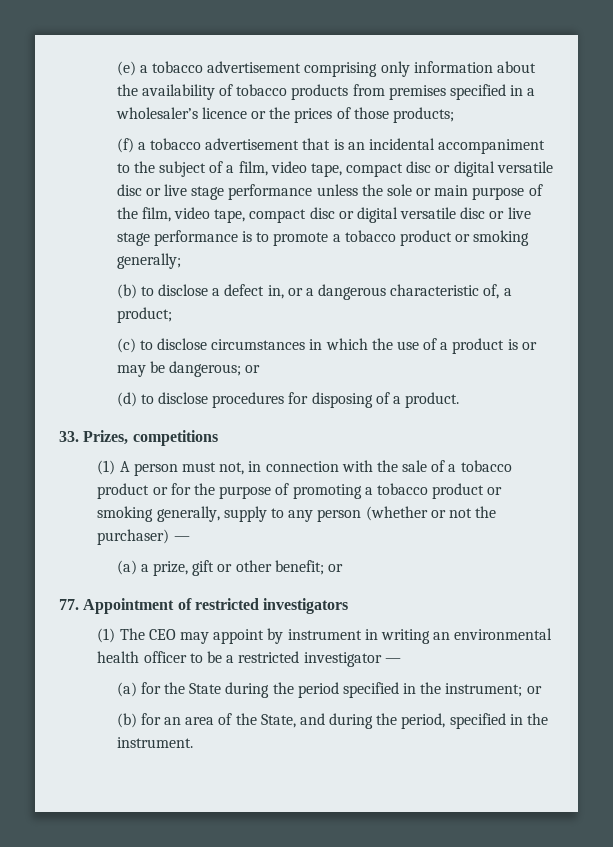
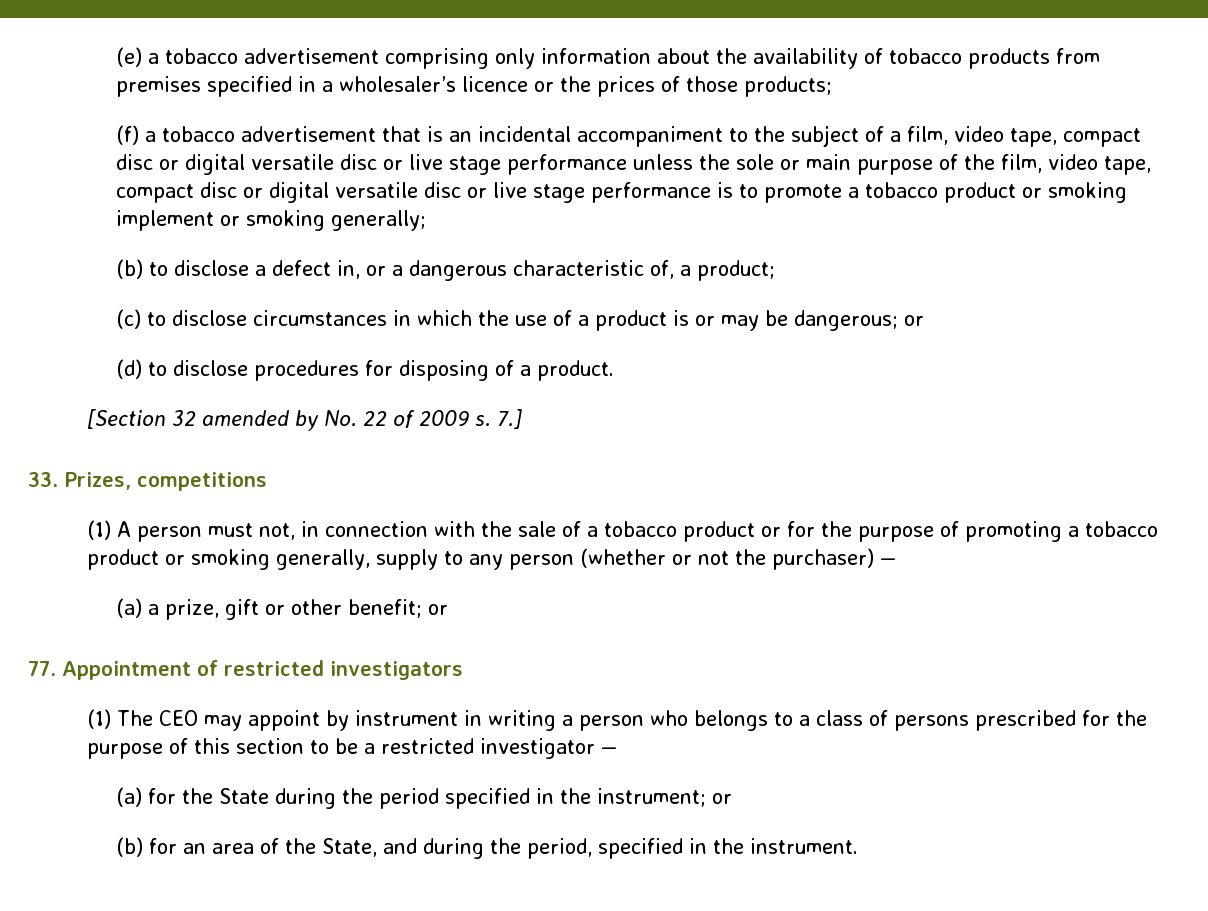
(530, 238) none -> [116,210,326,231] implement or smoking
(460, 400) none -> [86,409,522,431] // [Section 32 amended by No. 22 of 2009 s. 7.]
[433,628,553,640] [97,651,187,663] an environmental health officer -> [561,710,1147,731] [86,738,304,759] a person who belongs to a class of persons prescribed for the purpose of this section

